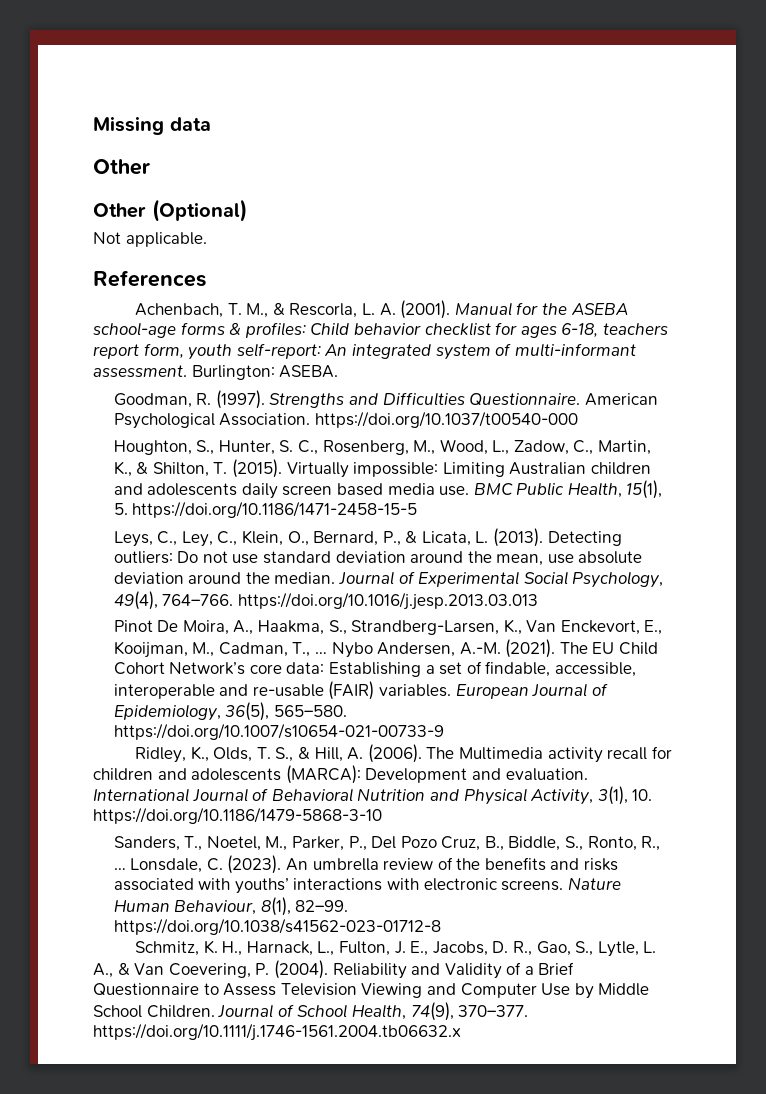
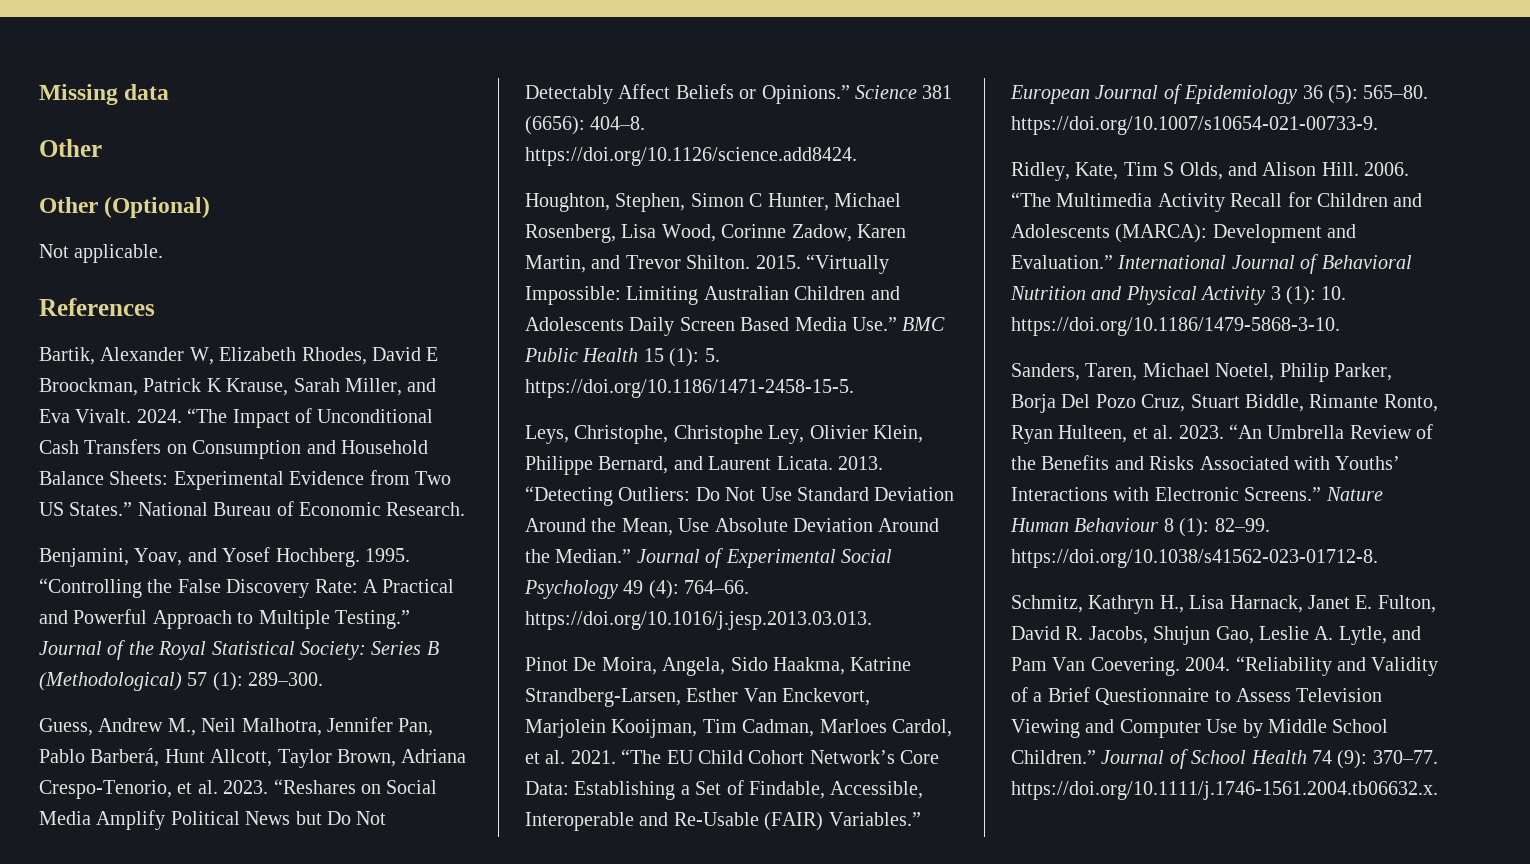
[135,300,628,319] [93,322,668,338] [93,343,636,360] [93,365,339,380] [113,390,658,409] [113,411,578,429] [113,439,652,455] [113,459,651,478] [113,480,663,499] [113,501,418,518] [113,528,622,547] [113,551,643,566] [113,571,664,588] [113,591,538,610] [113,619,663,635] [113,639,659,658] [113,661,636,677] [113,681,608,700] [113,702,347,721] [113,723,444,740] [135,744,672,763] [93,768,282,781] Achenbach, T. M., & Rescorla, L. A. (2001). Manual for the ASEBA school-age forms & profiles: Child behavior checklist for ages 6-18, teachers report form, youth self-report: An integrated system of multi-informant assessment. Burlington: ASEBA. // Goodman, R. (1997). Strengths and Difficulties Questionnaire. American Psychological Association. https://doi.org/10.1037/t00540-000 // Houghton, S., Hunter, S. C., Rosenberg, M., Wood, L., Zadow, C., Martin, K., & Shilton, T. (2015). Virtually impossible: Limiting Australian children and adolescents daily screen based media use. BMC Public Health, 15(1), 5. https://doi.org/10.1186/1471-2458-15-5 // Leys, C., Ley, C., Klein, O., Bernard, P., & Licata, L. (2013). Detecting outliers: Do not use standard deviation around the mean, use absolute deviation around the median. Journal of Experimental Social Psychology, 49(4), 764–766. https://doi.org/10.1016/j.jesp.2013.03.013 // Pinot De Moira, A., Haakma, S., Strandberg-Larsen, K., Van Enckevort, E., Kooijman, M., Cadman, T., … Nybo Andersen, A.-M. (2021). The EU Child Cohort Network’s core data: Establishing a set of findable, accessible, interoperable and re-usable (FAIR) variables. European Journal of Epidemiology, 36(5), 565–580. https://doi.org/10.1007/s10654-021-00733-9 // Ridley, K., Olds, T. S., & Hill, A. (2006). The Multimedia activity recall for children and adolescents -> [39,347,439,365] [39,378,437,396] [39,408,434,428] [39,439,428,459] [39,470,451,490] [39,501,466,516] [39,547,410,567] [39,578,455,598] [39,609,410,629] [39,640,439,660] [39,672,324,691] [39,717,434,736] [39,748,467,768] [39,779,438,799] [39,810,387,830] [525,84,953,104] [525,116,646,135] [525,147,857,166] [525,193,901,212] [525,224,906,243] [525,254,889,274] [525,286,900,305] [525,317,946,336] [524,348,720,367] [525,379,854,398] [525,425,923,444] [525,456,883,475] [525,486,955,506] [525,518,940,536] [525,548,892,568] [524,580,750,599] [525,611,872,630] [525,657,912,676] [525,688,871,707] [525,719,952,738] [525,749,940,764] [525,780,924,800] [525,812,921,831] [1010,84,1429,104] [1011,116,1378,135] [1011,162,1410,181] [1011,192,1423,212] [1011,224,1110,238] Bartik, Alexander W, Elizabeth Rhodes, David E Broockman, Patrick K Krause, Sarah Miller, and Eva Vivalt. 2024. “The Impact of Unconditional Cash Transfers on Consumption and Household Balance Sheets: Experimental Evidence from Two US States.” National Bureau of Economic Research. // Benjamini, Yoav, and Yosef Hochberg. 1995. “Controlling the False Discovery Rate: A Practical and Powerful Approach to Multiple Testing.” Journal of the Royal Statistical Society: Series B (Methodological) 57 (1): 289–300. // Guess, Andrew M., Neil Malhotra, Jennifer Pan, Pablo Barberá, Hunt Allcott, Taylor Brown, Adriana Crespo-Tenorio, et al. 2023. “Reshares on Social Media Amplify Political News but Do Not Detectably Affect Beliefs or Opinions.” Science 381 (6656): 404–8. https://doi.org/10.1126/science.add8424. // Houghton, Stephen, Simon C Hunter, Michael Rosenberg, Lisa Wood, Corinne Zadow, Karen Martin, and Trevor Shilton. 2015. “Virtually Impossible: Limiting Australian Children and Adolescents Daily Screen Based Media Use.” BMC Public Health 15 (1): 5. https://doi.org/10.1186/1471-2458-15-5. // Leys, Christophe, Christophe Ley, Olivier Klein, Philippe Bernard, and Laurent Licata. 2013. “Detecting Outliers: Do Not Use Standard Deviation Around the Mean, Use Absolute Deviation Around the Median.” Journal of Experimental Social Psychology 49 (4): 764–66. https://doi.org/10.1016/j.jesp.2013.03.013. // Pinot De Moira, Angela, Sido Haakma, Katrine Strandberg-Larsen, Esther Van Enckevort, Marjolein Kooijman, Tim Cadman, Marloes Cardol, et al. 2021. “The EU Child Cohort Network’s Core Data: Establishing a Set of Findable, Accessible, Interoperable and Re-Usable (FAIR) Variables.” European Journal of Epidemiology 36 (5): 565–80. https://doi.org/10.1007/s10654-021-00733-9. // Ridley, Kate, Tim S Olds, and Alison Hill. 2006. “The Multimedia Activity Recall for Children and Adolescents
[505,768,588,781] evaluation. -> [1011,255,1113,269] Evaluation.”
[530,786,653,805] [93,807,382,824] [113,836,661,851] [113,855,619,874] [113,877,621,894] [113,897,349,916] [113,918,441,935] [135,940,657,957] [93,960,407,979] Activity, 3(1), 10. https://doi.org/10.1186/1479-5868-3-10 // Sanders, T., Noetel, M., Parker, P., Del Pozo Cruz, B., Biddle, S., Ronto, R., … Lonsdale, C. (2023). An umbrella review of the benefits and risks associated with youths’ interactions with electronic screens. Nature Human Behaviour, 8(1), 82–99. https://doi.org/10.1038/s41562-023-01712-8 // Schmitz, K. H., Harnack, L., Fulton, J. E., Jacobs, D. R., Gao, S., Lytle, L. A., & Van Coevering, P. (2004). Reliability -> [1200,286,1347,305] [1011,317,1340,336] [1011,363,1392,382] [1011,394,1438,413] [1011,424,1434,444] [1011,455,1401,470] [1011,487,1383,501] [1010,518,1270,537] [1011,549,1378,568] [1011,595,1436,614] [1011,626,1422,645] [1011,656,1332,676] Activity 3 (1): 10. https://doi.org/10.1186/1479-5868-3-10. // Sanders, Taren, Michael Noetel, Philip Parker, Borja Del Pozo Cruz, Stuart Biddle, Rimante Ronto, Ryan Hulteen, et al. 2023. “An Umbrella Review of the Benefits and Risks Associated with Youths’ Interactions with Electronic Screens.” Nature Human Behaviour 8 (1): 82–99. https://doi.org/10.1038/s41562-023-01712-8. // Schmitz, Kathryn H., Lisa Harnack, Janet E. Fulton, David R. Jacobs, Shujun Gao, Leslie A. Lytle, and Pam Van Coevering. 2004. “Reliability
[146,1005,215,1018] Children. -> [1011,750,1096,764] Children.”
[351,1002,529,1021] [93,1023,461,1041] Health, 74(9), 370–377. https://doi.org/10.1111/j.1746-1561.2004.tb06632.x -> [1250,750,1438,769] [1011,781,1438,800] Health 74 (9): 370–77. https://doi.org/10.1111/j.1746-1561.2004.tb06632.x.

